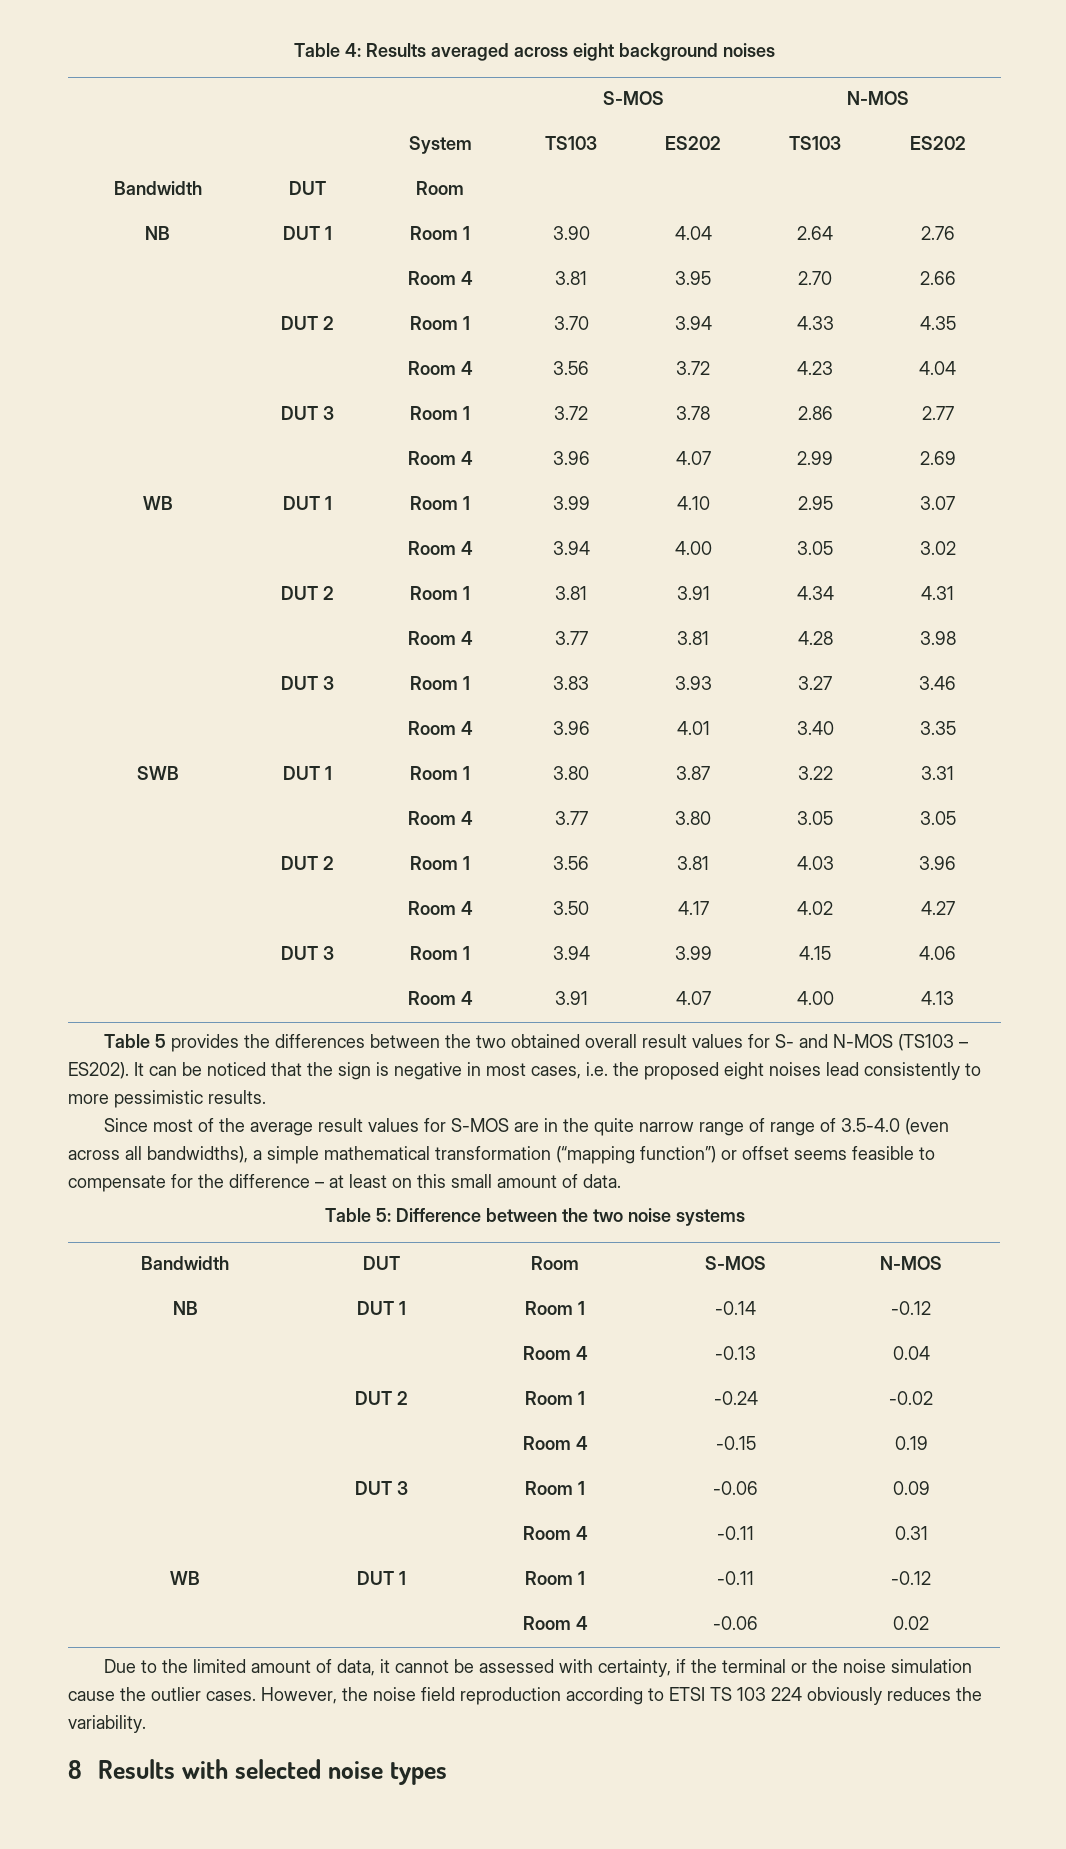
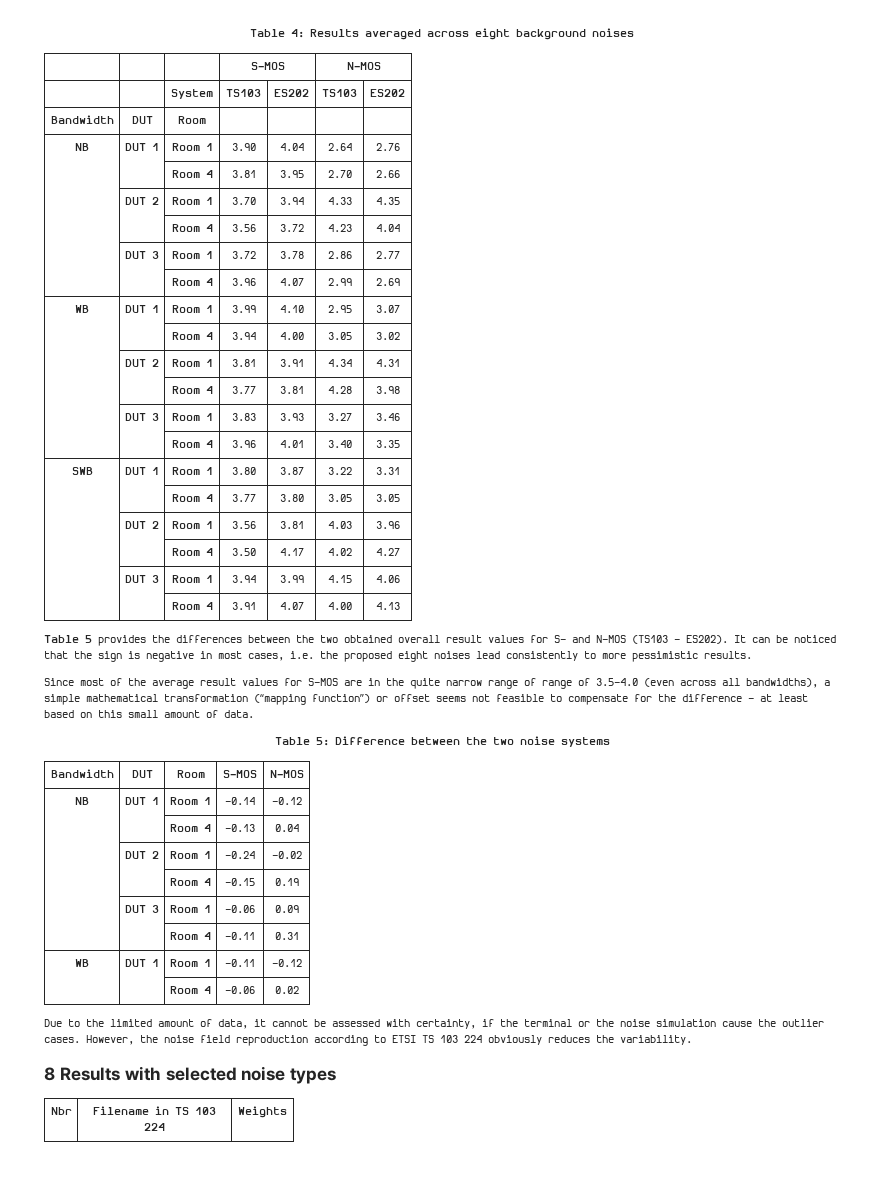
(847, 1155) none -> [472,694,490,702] not
(387, 1181) none -> [44,710,74,718] based
(447, 1773) none -> [50,1107,72,1115] [93,1106,216,1115] [144,1123,165,1131] [238,1106,287,1118] // Nbr | Filename in TS 103 224 | Weights

